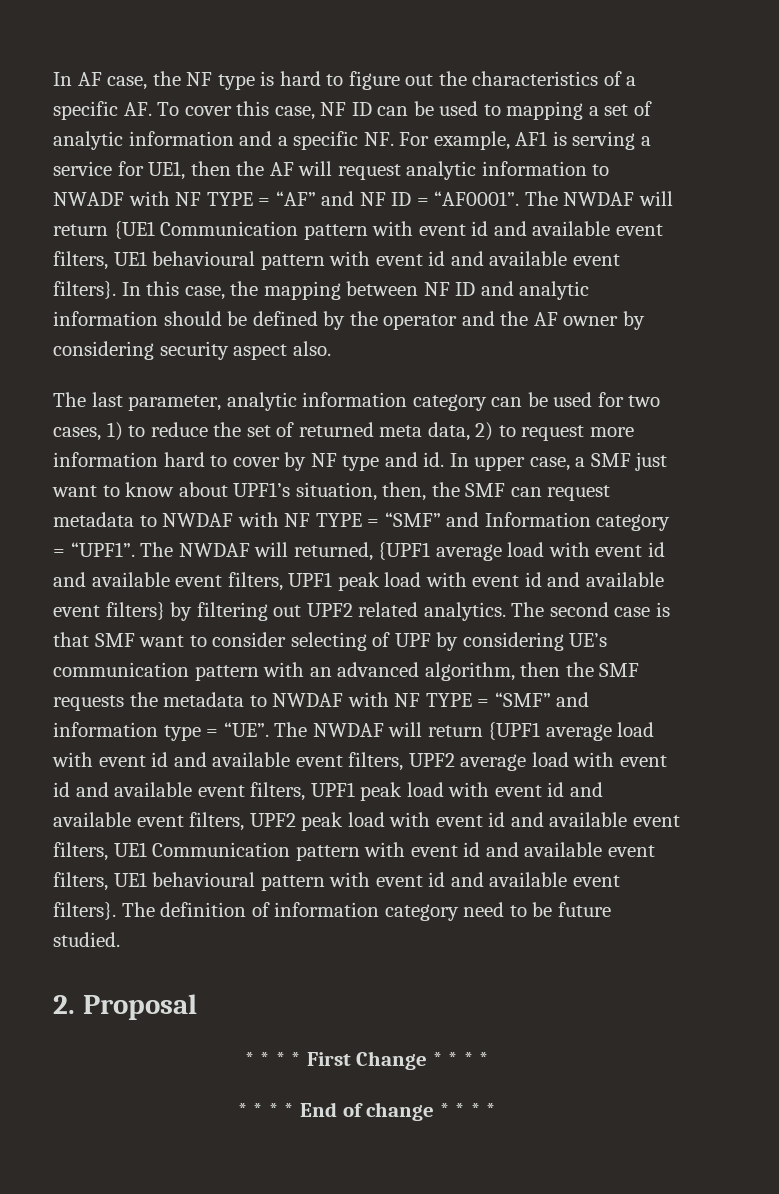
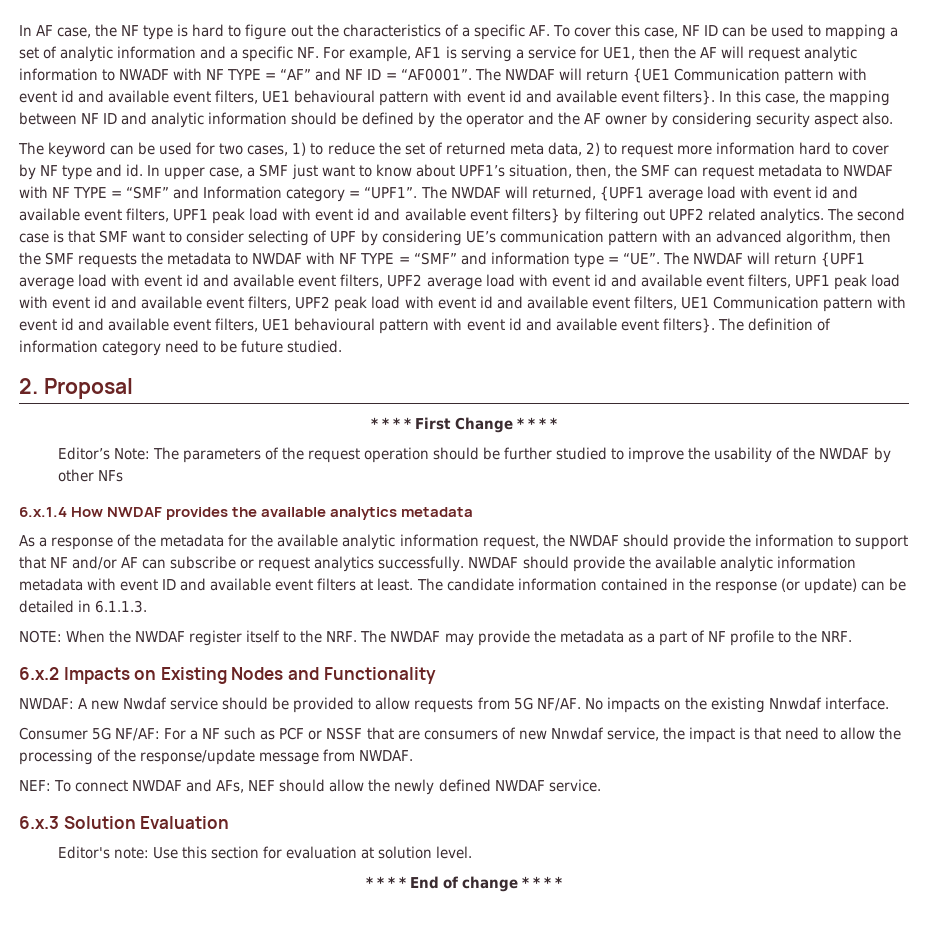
[91,392,487,411] last parameter, analytic information category -> [48,142,107,158] keyword
(490, 1059) none -> [57,447,891,463] [57,469,123,482] [19,507,474,520] [19,534,908,550] [19,556,856,572] [19,578,906,594] [19,600,148,613] [19,630,853,646] [19,667,436,684] [19,697,889,713] [19,727,902,743] [19,749,414,765] [19,779,601,795] [19,816,230,829] [57,846,473,859] // Editor’s Note: The parameters of the request operation should be further studied to improve the usability of the NWDAF by other NFs // 6.x.1.4 How NWDAF provides the available analytics metadata // As a response of the metadata for the available analytic information request, the NWDAF should provide the information to support that NF and/or AF can subscribe or request analytics successfully. NWDAF should provide the available analytic information metadata with event ID and available event filters at least. The candidate information contained in the response (or update) can be detailed in 6.1.1.3. // NOTE: When the NWDAF register itself to the NRF. The NWDAF may provide the metadata as a part of NF profile to the NRF. // 6.x.2 Impacts on Existing Nodes and Functionality // NWDAF: A new Nwdaf service should be provided to allow requests from 5G NF/AF. No impacts on the existing Nnwdaf interface. // Consumer 5G NF/AF: For a NF such as PCF or NSSF that are consumers of new Nnwdaf service, the impact is that need to allow the processing of the response/update message from NWDAF. // NEF: To connect NWDAF and AFs, NEF should allow the newly defined NWDAF service. // 6.x.3 Solution Evaluation // Editor's note: Use this section for evaluation at solution level.

